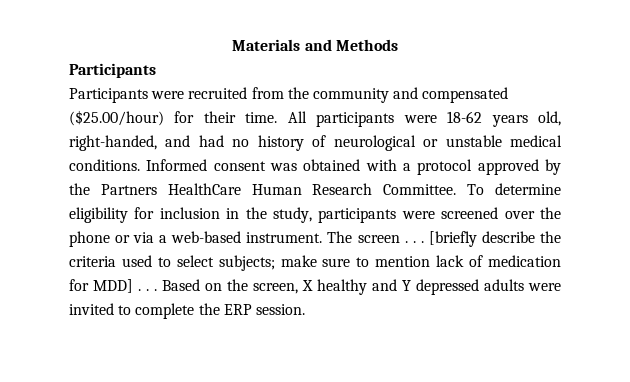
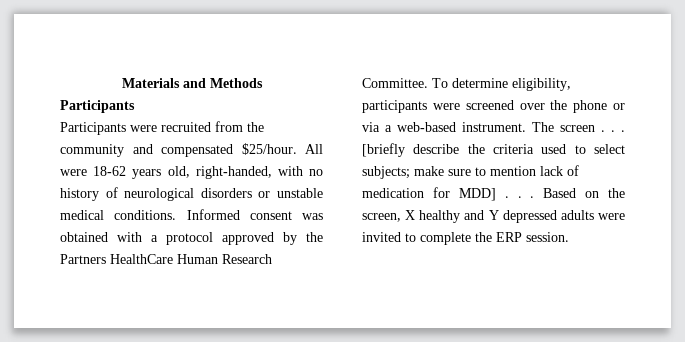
[69,110,395,127] ($25.00/hour) for their time. All participants -> [241,143,323,155] $25/hour. All
[165,135,224,147] and had -> [277,166,303,176] with
(416, 143) none -> [200,188,252,198] disorders
[69,207,312,223] eligibility for inclusion in the study, -> [512,78,571,91] eligibility,

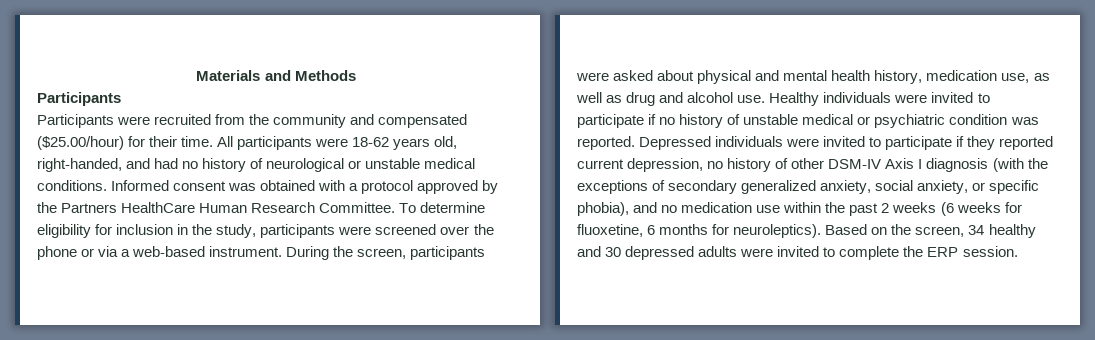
[241,143,323,155] $25/hour. All -> [37,136,313,150] ($25.00/hour) for their time. All participants
[277,166,303,176] with -> [126,158,179,169] and had
[200,188,252,198] disorders -> (345, 165) none
[512,78,571,91] eligibility, -> [37,224,257,238] eligibility for inclusion in the study,
[532,122,625,132] [362,143,625,157] [362,165,579,179] [362,187,535,201] The screen . . . [briefly describe the criteria used to select subjects; make sure to mention lack of medication for MDD] . . . -> [286,246,486,260] [576,70,1050,84] [576,92,990,106] [577,114,1039,128] [577,136,1054,150] [577,158,1048,172] [577,180,1040,194] [577,202,1022,216] [577,224,822,238] During the screen, participants were asked about physical and mental health history, medication use, as well as drug and alcohol use. Healthy individuals were invited to participate if no history of unstable medical or psychiatric condition was reported. Depressed individuals were invited to participate if they reported current depression, no history of other DSM-IV Axis I diagnosis (with the exceptions of secondary generalized anxiety, social anxiety, or specific phobia), and no medication use within the past 2 weeks (6 weeks for fluoxetine, 6 months for neuroleptics).
[405,210,416,220] X -> [968,225,985,235] 34
[488,210,499,220] Y -> [605,247,622,257] 30

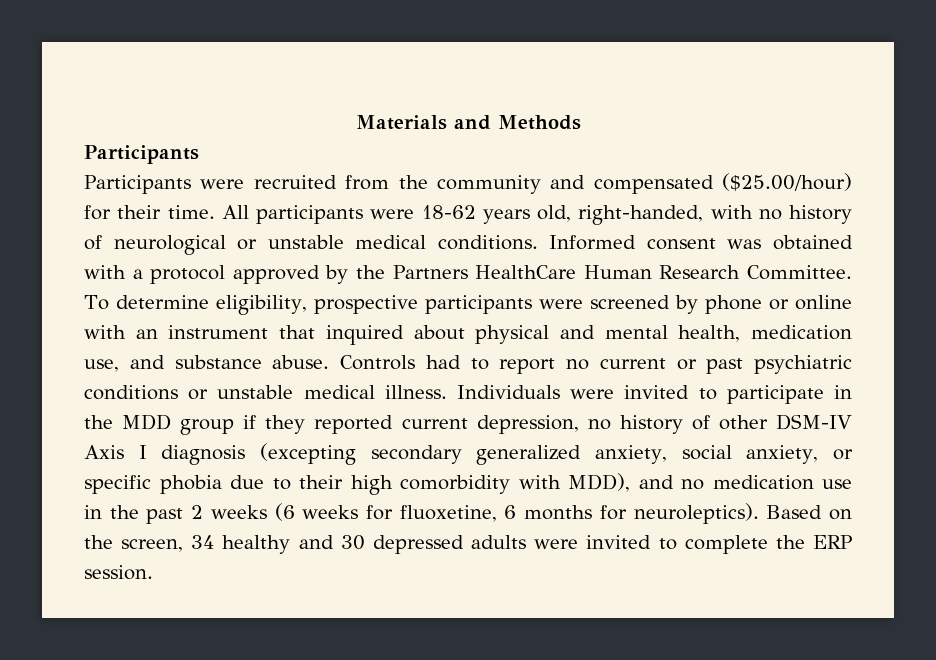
[126,158,179,169] and had -> [710,205,753,219] with
[37,224,494,238] [37,246,486,260] [576,70,1050,84] [576,92,990,106] [577,114,1039,128] [577,136,953,150] eligibility for inclusion in the study, participants were screened over the phone or via a web-based instrument. During the screen, participants were asked about physical and mental health history, medication use, as well as drug and alcohol use. Healthy individuals were invited to participate if no history of unstable medical or psychiatric condition was reported. Depressed individuals were invited to participate -> [215,295,853,315] [84,325,852,345] [84,355,852,374] [84,385,853,404] [84,414,235,435] eligibility, prospective participants were screened by phone or online with an instrument that inquired about physical and mental health, medication use, and substance abuse. Controls had to report no current or past psychiatric conditions or unstable medical illness. Individuals were invited to participate in the MDD group
[992,158,1048,172] [577,180,666,194] (with the exceptions of -> [260,443,357,465] (excepting
[577,202,629,216] phobia), -> [159,473,630,495] phobia due to their high comorbidity with MDD),
[783,202,822,213] within -> [84,505,102,519] in

